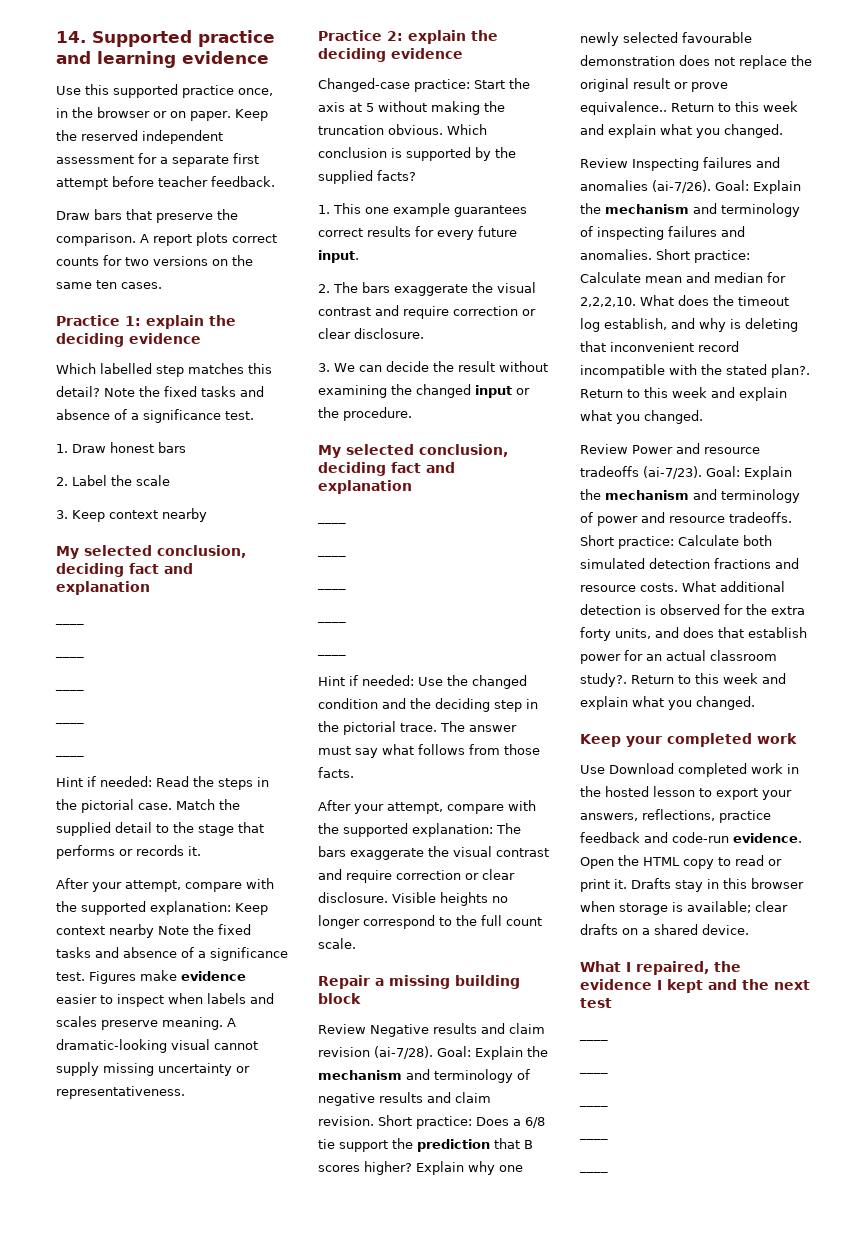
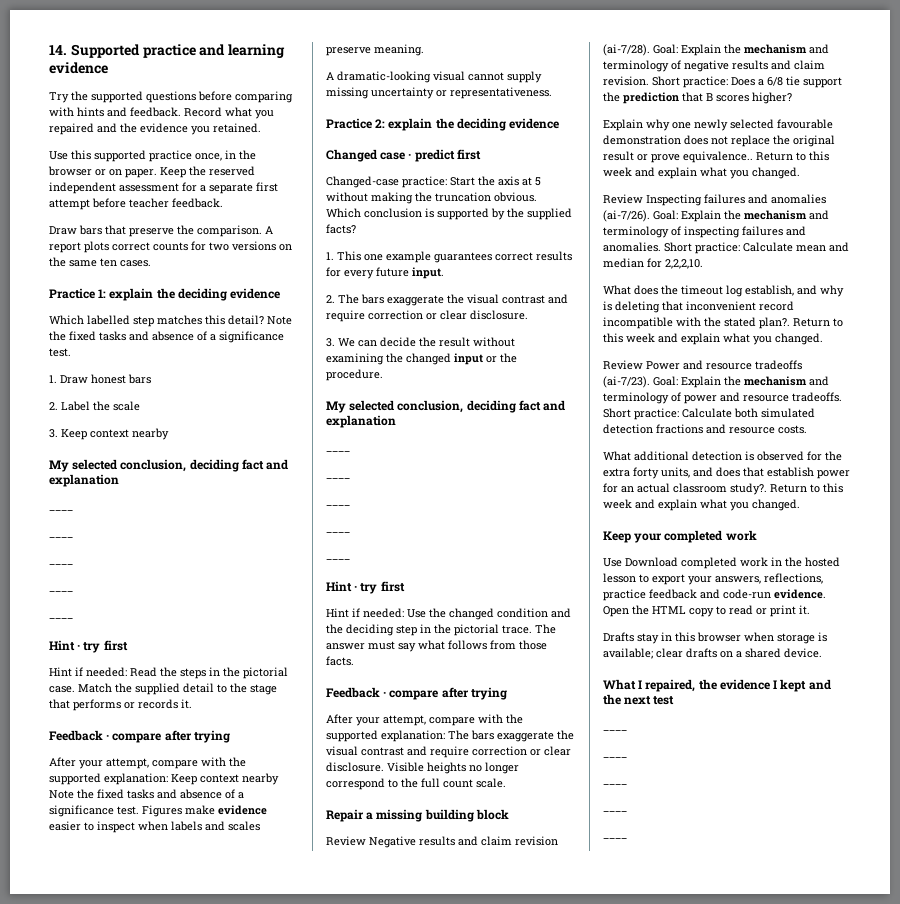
(269, 57) none -> [49,91,293,103] [49,107,274,119] [49,123,261,135] // Try the supported questions before comparing with hints and feedback. Record what you repaired and the evidence you retained.
(84, 755) none -> [49,640,128,653] // Hint · try first
(201, 851) none -> [49,730,230,743] // Feedback · compare after trying
(223, 1023) none -> (424, 50) //
(463, 53) none -> [326,149,481,162] // Changed case · predict first
(346, 654) none -> [326,581,405,594] // Hint · try first
(354, 772) none -> [326,687,507,700] // Feedback · compare after trying
(412, 1168) none -> (792, 98) //
(636, 302) none -> (703, 264) //
(678, 587) none -> (807, 429) //
(627, 884) none -> (810, 610) //

